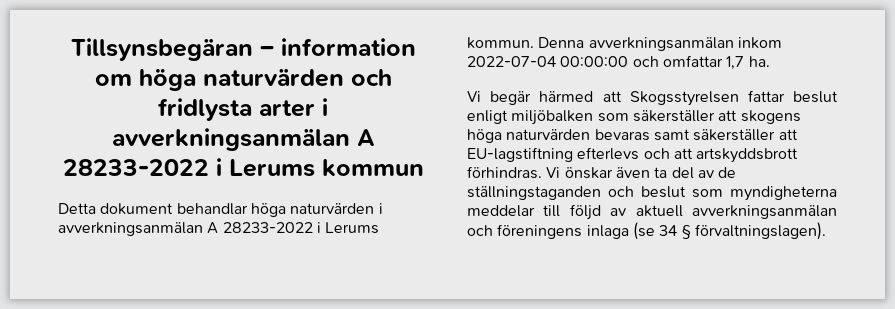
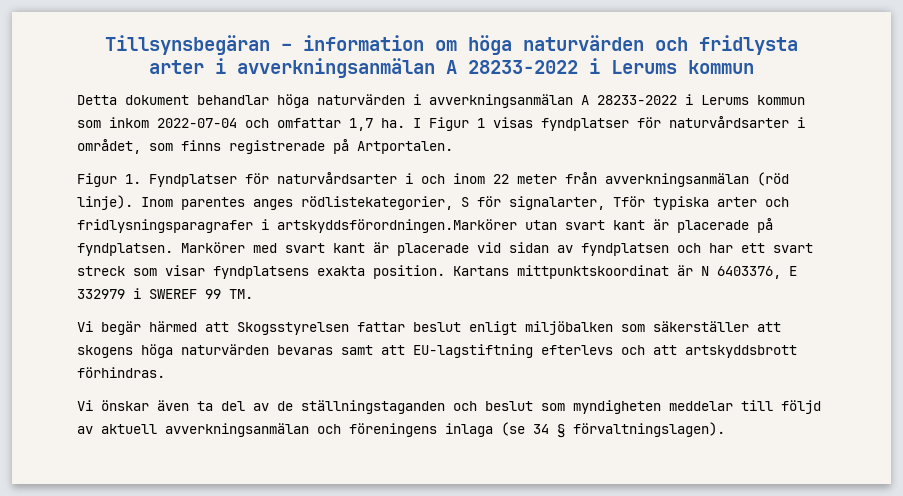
[467,37,734,51] kommun. Denna avverkningsanmälan -> [757,95,805,105] [77,120,101,128] kommun som
[560,56,629,67] 00:00:00 -> (237, 123) none
(770, 61) none -> [413,116,805,131] [77,139,453,154] [77,172,789,187] [77,195,789,210] [77,218,773,233] [77,242,813,256] [77,265,797,279] [77,288,253,299] I Figur 1 visas fyndplatser för naturvårdsarter i området, som finns registrerade på Artportalen. // Figur 1. Fyndplatser för naturvårdsarter i och inom 22 meter från avverkningsanmälan (röd linje). Inom parentes anges rödlistekategorier, S för signalarter, Tför typiska arter och fridlysningsparagrafer i artskyddsförordningen.Markörer utan svart kant är placerade på fyndplatsen. Markörer med svart kant är placerade vid sidan av fyndplatsen och har ett svart streck som visar fyndplatsens exakta position. Kartans mittpunktskoordinat är N 6403376, E 332979 i SWEREF 99 TM.
[693,129,776,141] säkerställer -> (373, 350) none
(542, 172) none -> (165, 372) //
[730,186,837,201] myndigheterna -> [573,400,661,414] myndigheten

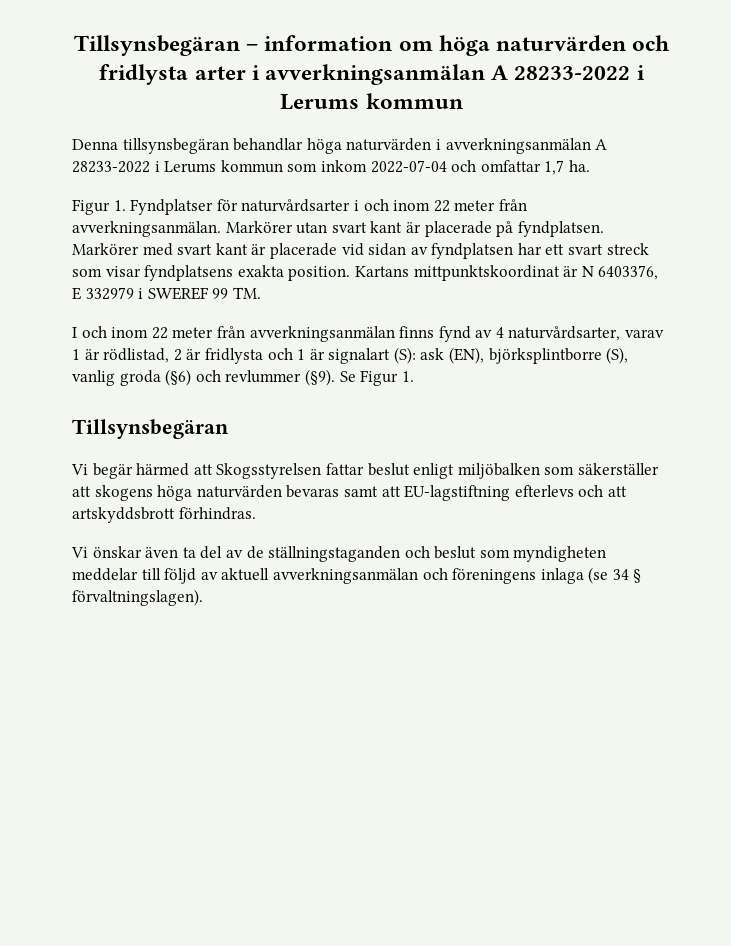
[77,95,189,105] Detta dokument -> [72,138,229,154] Denna tillsynsbegäran
[413,116,805,131] [77,139,453,154] I Figur 1 visas fyndplatser för naturvårdsarter i området, som finns registrerade på Artportalen. -> (590, 166) none
[605,172,789,187] [77,195,789,210] [77,219,517,233] avverkningsanmälan (röd linje). Inom parentes anges rödlistekategorier, S för signalarter, Tför typiska arter och fridlysningsparagrafer i artskyddsförordningen.Markörer -> [72,221,293,237] avverkningsanmälan. Markörer
[677,243,701,253] och -> (514, 251) none
(253, 294) none -> [72,326,665,342] [72,347,629,364] [72,369,414,386] [72,419,229,439] // I och inom 22 meter från avverkningsanmälan finns fynd av 4 naturvårdsarter, varav 1 är rödlistad, 2 är fridlysta och 1 är signalart (S): ask (EN), björksplintborre (S), vanlig groda (§6) och revlummer (§9). Se Figur 1. // Tillsynsbegäran

